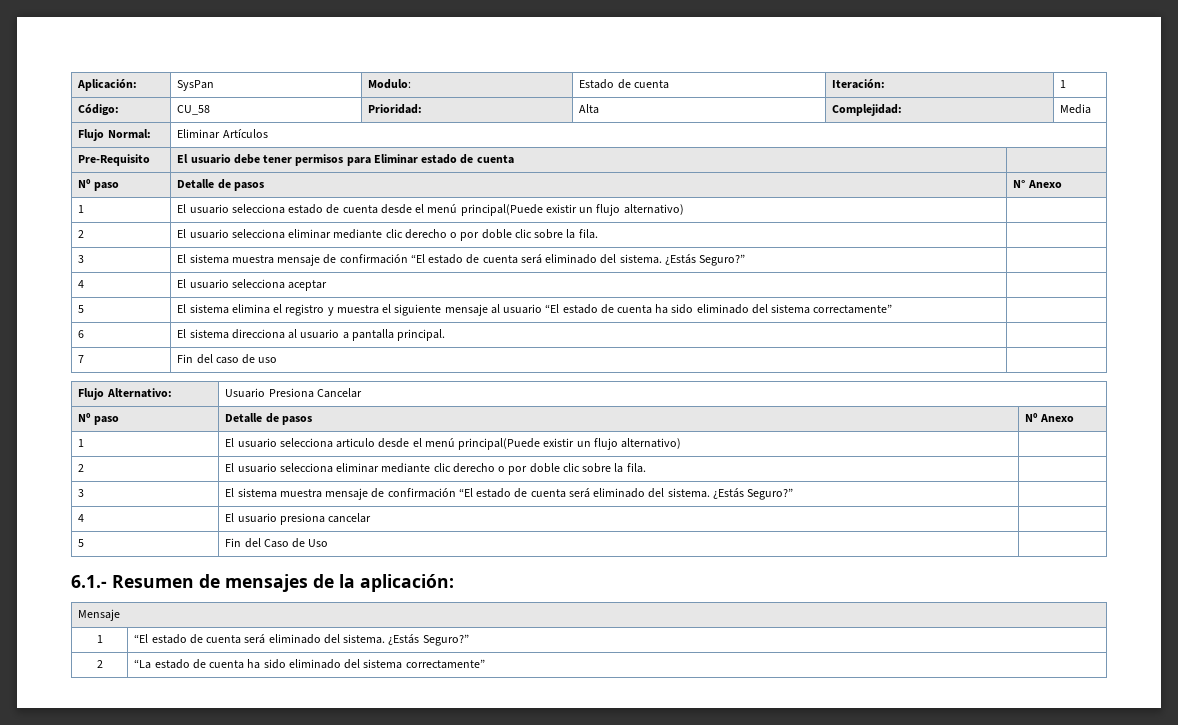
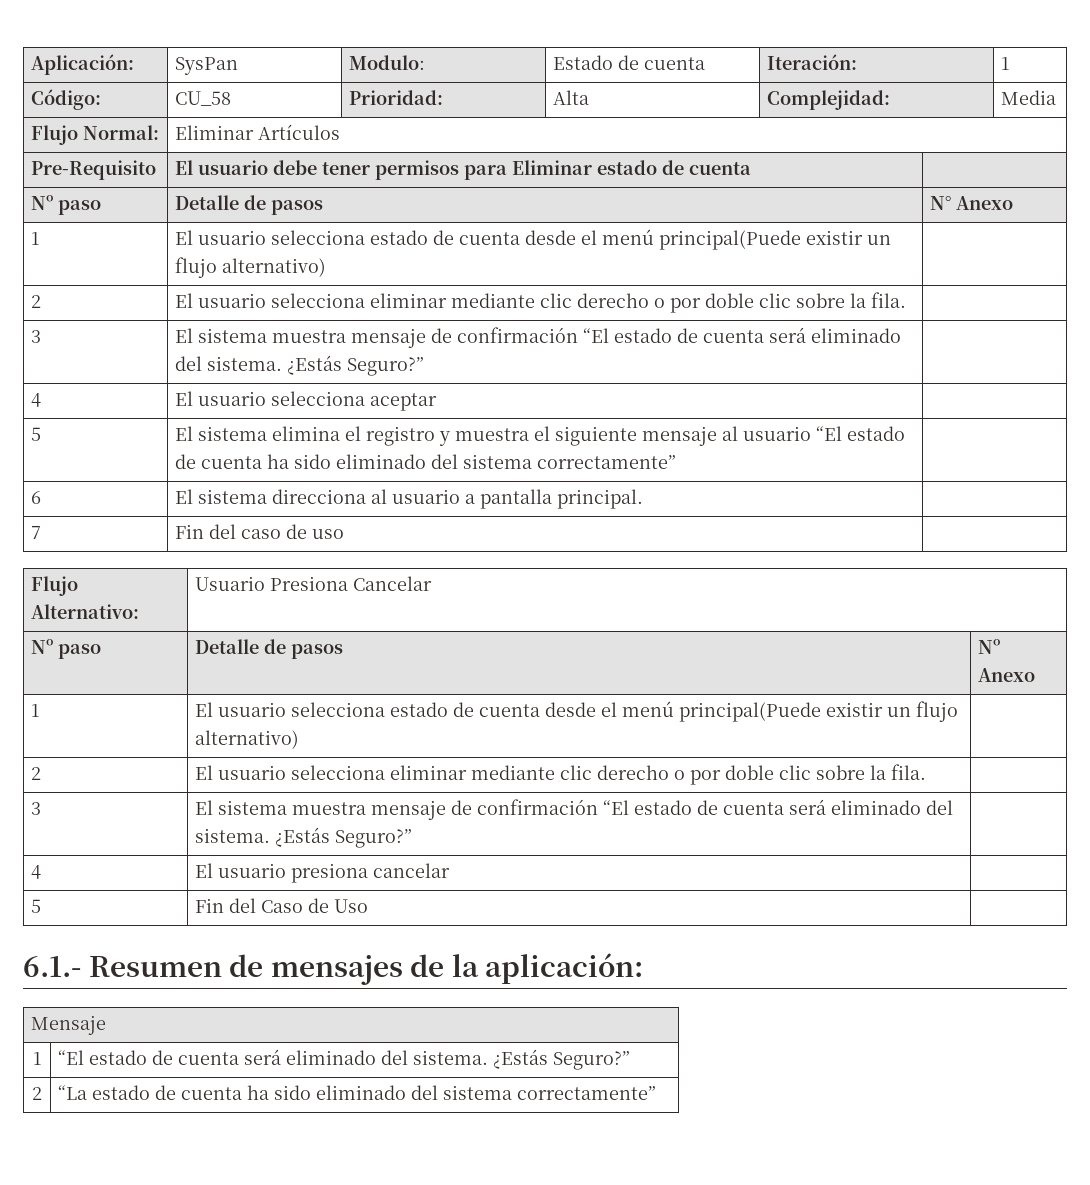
[336,438,376,448] articulo -> [390,702,541,717] estado de cuenta

